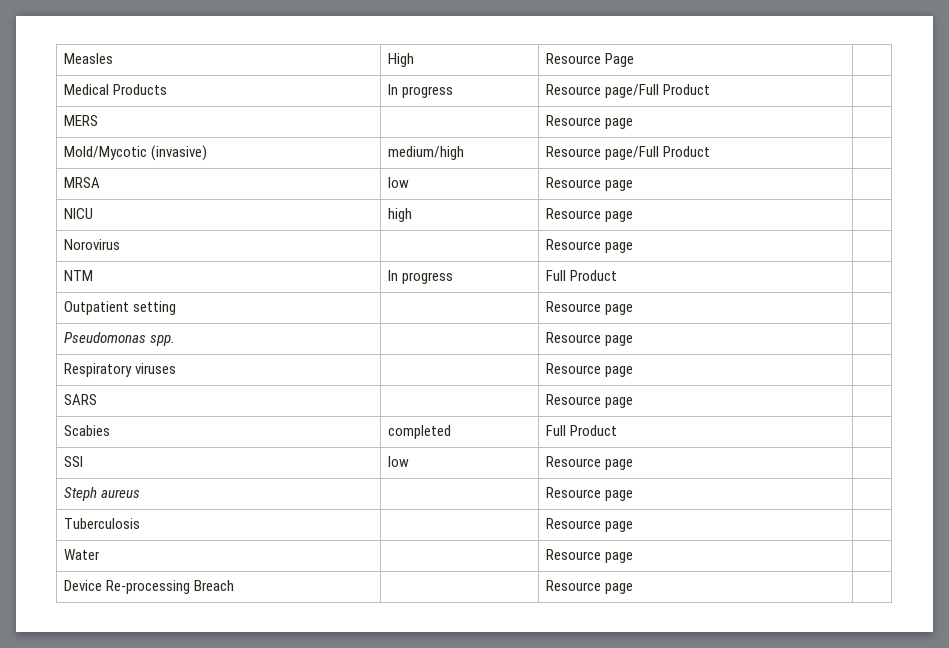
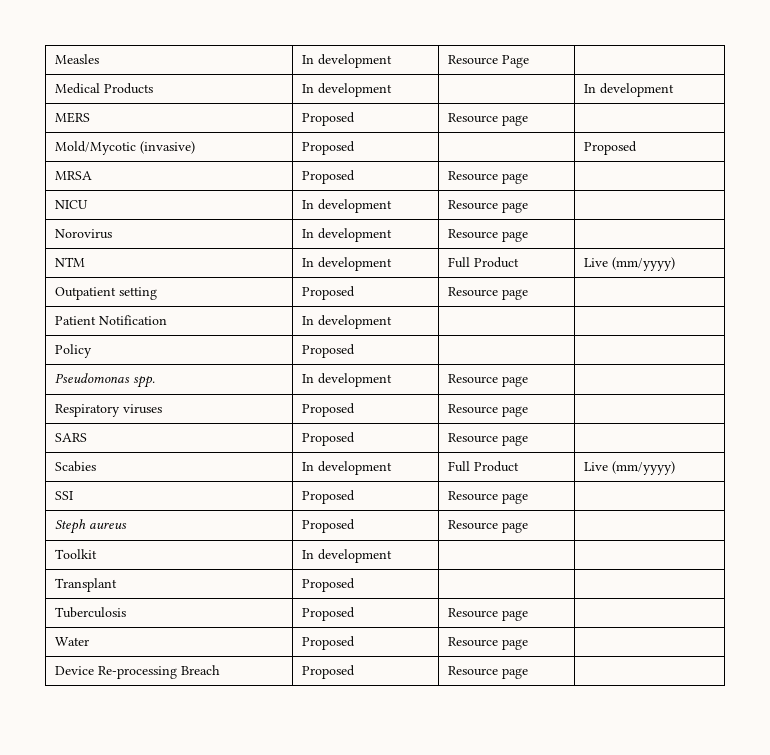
[387,53,414,67] High -> [302,54,393,68] In development
[401,86,453,98] [545,84,710,98] progress | Resource page/Full Product | -> [318,83,393,97] [584,83,675,97] development | | In development
(98, 120) none -> [302,112,356,126] Proposed
[387,146,464,160] [545,146,710,160] medium/high | Resource page/Full Product | -> [302,141,356,155] [584,141,638,155] Proposed | | Proposed
[387,177,409,188] low -> [302,170,356,184] Proposed
[387,208,412,222] high -> [302,199,393,213] In development
(120, 244) none -> [302,228,393,242] In development
[401,272,453,284] [545,270,617,281] progress | Full Product | -> [318,257,393,271] [448,257,520,268] [584,257,676,271] development | Full Product | Live (mm/yyyy)
[545,301,633,315] | Resource page | -> [302,286,356,300] [448,287,529,300] [55,315,168,325] [302,315,393,329] [55,344,93,358] [302,344,356,358] Proposed | Resource page | // Patient Notification | In development | | // Policy | Proposed | |
(175, 340) none -> [302,373,393,387] In development
(176, 368) none -> [302,403,356,417] Proposed
(97, 399) none -> [302,432,356,446] Proposed
[387,425,451,439] [545,425,617,436] completed | Full Product | -> [302,461,393,475] [448,461,520,472] [584,461,676,475] In development | Full Product | Live (mm/yyyy)
[387,456,409,467] low -> [302,490,356,504] Proposed
[545,487,633,501] | Resource page | -> [302,519,356,533] [448,520,529,533] [55,549,98,559] [302,549,393,563] [55,578,118,592] [302,578,356,592] Proposed | Resource page | // Toolkit | In development | | // Transplant | Proposed | |
(140, 523) none -> [302,607,356,621] Proposed
(100, 554) none -> [302,636,356,650] Proposed
(234, 585) none -> [302,665,356,679] Proposed

